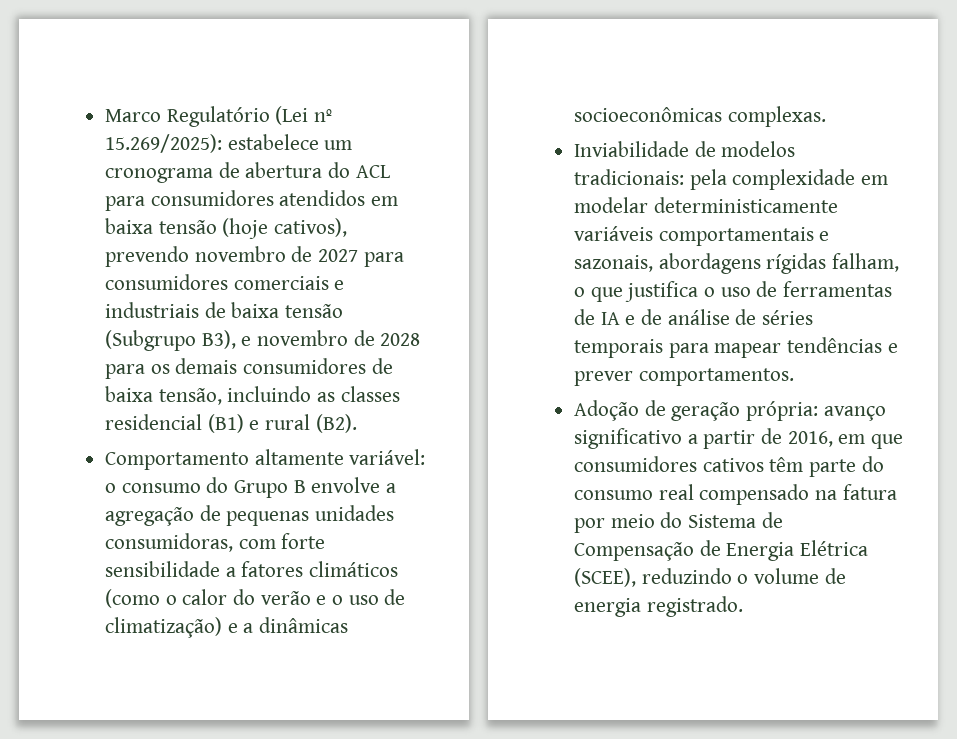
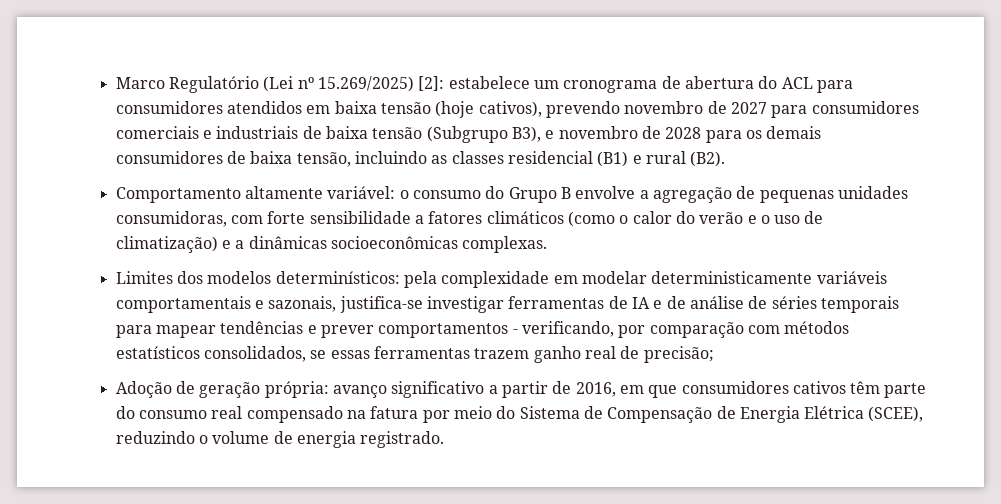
[104,134,222,153] 15.269/2025): -> [317,76,445,92] 15.269/2025) [2]:
[573,141,796,157] [573,169,684,185] Inviabilidade de modelos tradicionais: -> [115,271,400,284] Limites dos modelos determinísticos:
[658,253,899,274] [573,281,778,302] abordagens rígidas falham, o que justifica o uso de -> [339,296,504,313] justifica-se investigar
[638,368,794,386] comportamentos. -> [378,321,850,338] [115,346,714,363] comportamentos - verificando, por comparação com métodos estatísticos consolidados, se essas ferramentas trazem ganho real de precisão;

